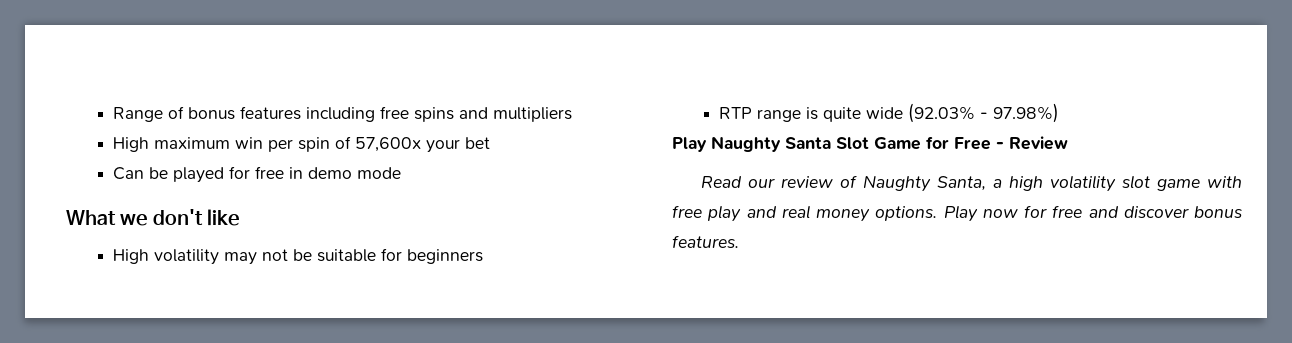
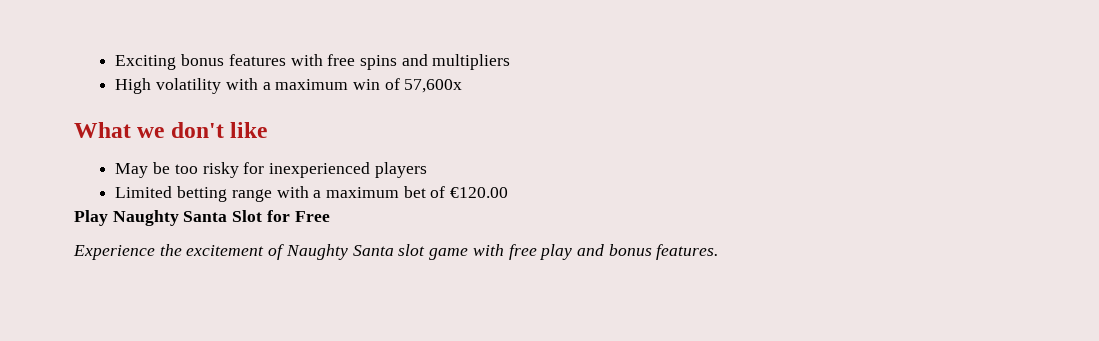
[113,106,185,122] Range of -> [115,55,177,70] Exciting
[306,107,376,122] including -> [290,54,323,66] with
[154,136,491,153] [113,166,402,183] [66,209,239,226] [113,248,484,265] [719,103,1060,123] maximum win per spin of 57,600x your bet // Can be played for free in demo mode // What we don't like // High volatility may not be suitable for beginners // RTP range is quite wide (92.03% - 97.98%) -> [156,78,463,94] [74,122,268,138] [115,162,427,178] [115,186,509,202] volatility with a maximum win of 57,600x // What we don't like // May be too risky for inexperienced players // Limited betting range with a maximum bet of €120.00
[874,137,921,150] Game -> (263, 216) none
[996,136,1068,150] [700,175,1116,192] - Review // Read our review of Naughty Santa, a high volatility -> [73,244,394,260] // Experience the excitement of Naughty Santa
[781,205,1189,222] real money options. Play now for free and discover -> (604, 250) none

